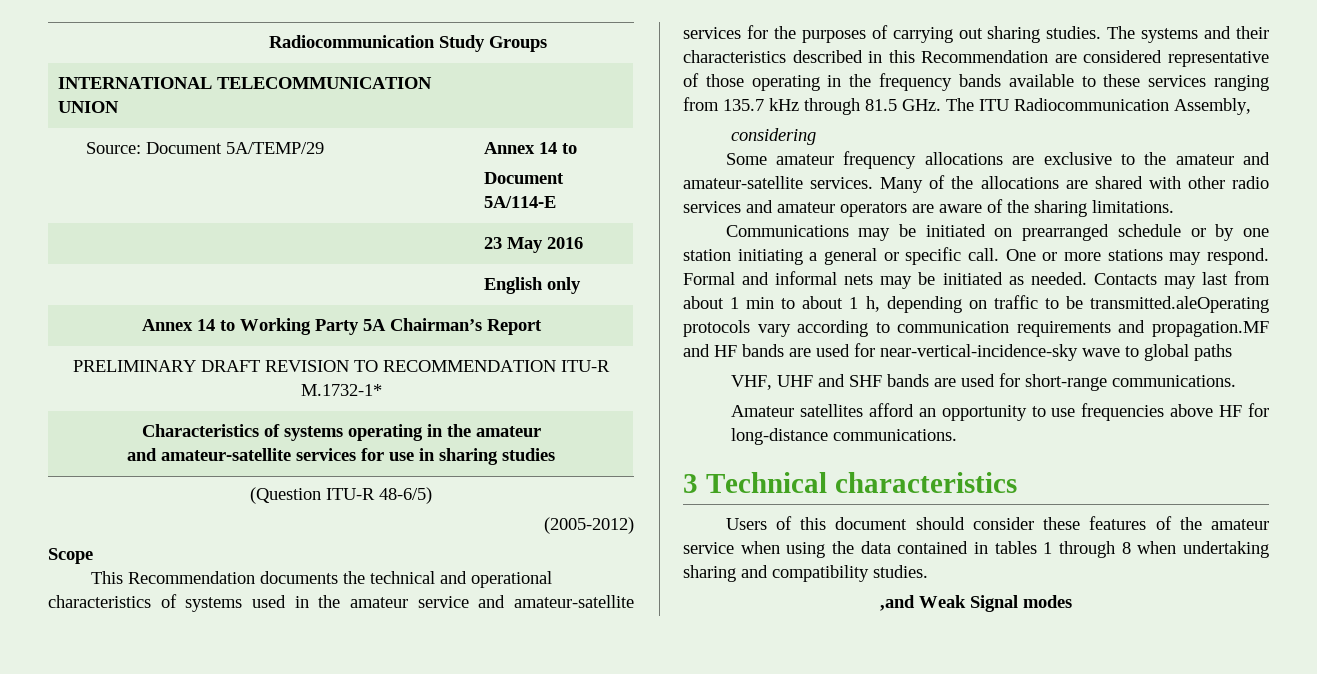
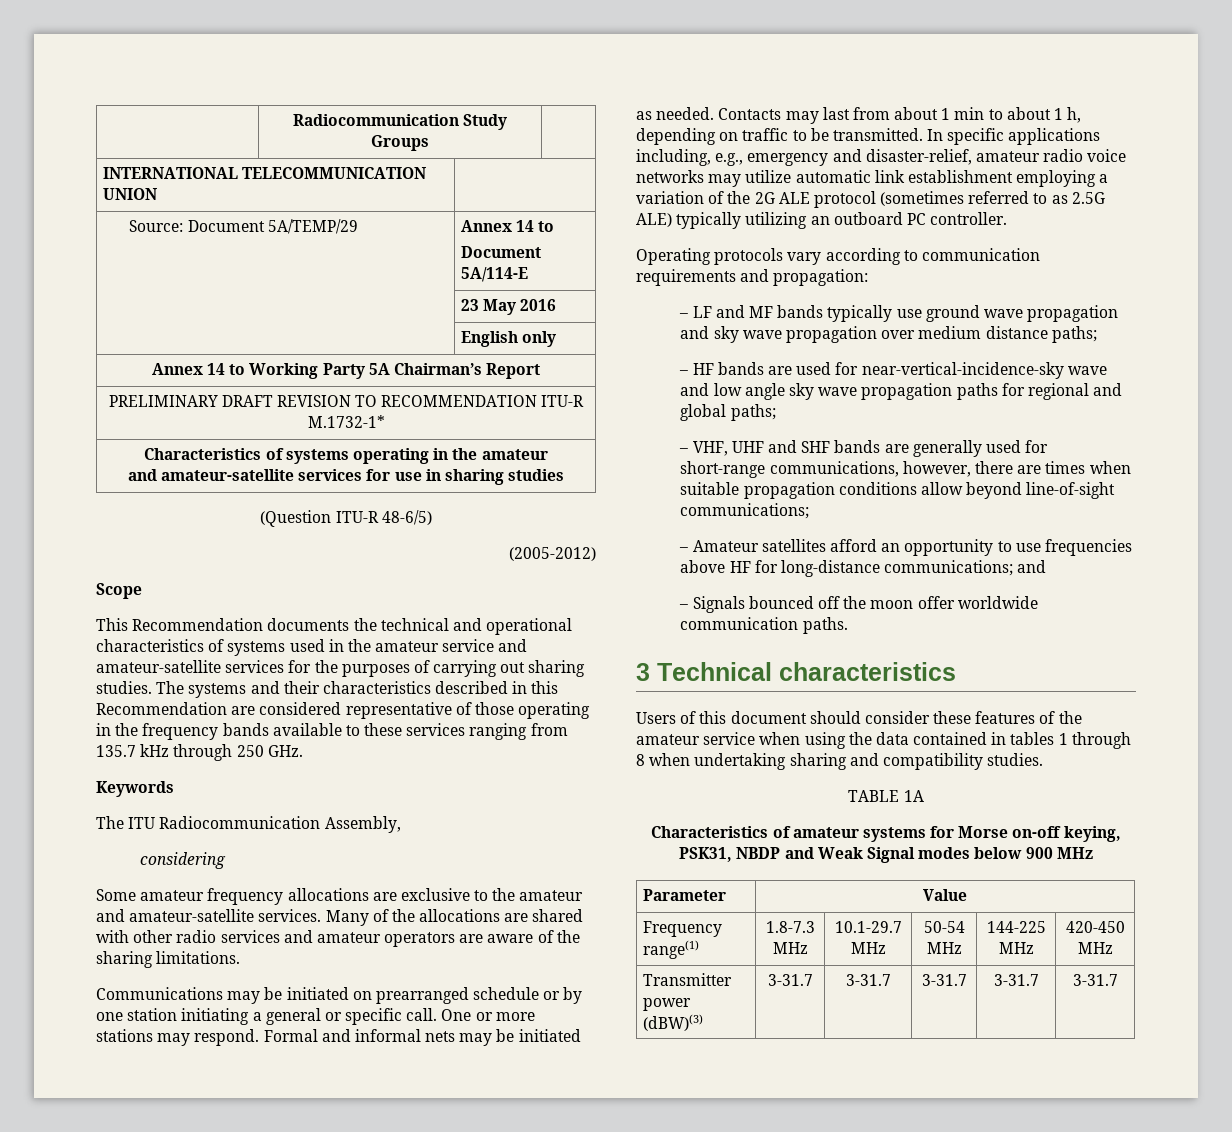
[865,99,897,111] 81.5 -> [236,745,264,757] 250
(941, 105) none -> [96,781,174,797] // Keywords //
[1090,296,1269,313] transmitted.aleOperating -> [832,128,1101,145] [636,149,1127,166] [636,170,1109,187] [636,191,1105,208] [636,212,1008,229] [636,248,711,265] transmitted. In specific applications including, e.g., emergency and disaster-relief, amateur radio voice networks may utilize automatic link establishment employing a variation of the 2G ALE protocol (sometimes referred to as 2.5G ALE) typically utilizing an outboard PC controller. // Operating
[1152,321,1269,337] [683,344,710,357] propagation.MF and -> [773,269,869,286] [679,305,1119,322] [680,326,1097,343] [679,370,689,375] propagation: // – LF and MF bands typically use ground wave propagation and sky wave propagation over medium distance paths; // –
[1125,344,1232,361] to global paths // -> [680,383,1123,400] [680,404,776,421] [679,448,689,453] and low angle sky wave propagation paths for regional and global paths; // –
(957, 382) none -> [912,440,982,457] generally
[1112,375,1237,387] communications. // -> [769,461,1131,477] [680,482,1116,499] [680,503,810,519] [679,547,689,552] communications, however, there are times when suitable propagation conditions allow beyond line-of-sight communications; // –
[833,429,958,441] communications. -> [884,560,1047,576] [679,596,1038,613] [680,617,848,634] communications; and // – Signals bounced off the moon offer worldwide communication paths.
[880,595,1072,612] ,and Weak Signal modes -> [848,790,924,802] [651,826,1121,842] [679,847,1093,863] [642,889,726,901] [923,889,967,901] [642,921,722,937] [642,940,699,959] [765,921,815,933] [772,942,808,954] [834,921,902,933] [850,942,886,954] [923,921,965,933] [926,942,962,954] [986,921,1046,933] [998,942,1034,954] [1065,921,1125,933] [1077,942,1113,954] [642,973,732,986] [642,998,691,1011] [642,1014,703,1031] [767,974,813,986] [845,974,891,986] [921,974,967,986] [993,974,1039,986] [1072,974,1118,986] TABLE 1A // Characteristics of amateur systems for Morse on-off keying, PSK31, NBDP and Weak Signal modes below 900 MHz // Parameter | Value // Frequency range(1) | 1.8-7.3 MHz | 10.1-29.7 MHz | 50-54 MHz | 144-225 MHz | 420-450 MHz // Transmitter power (dBW)(3) | 3-31.7 | 3-31.7 | 3-31.7 | 3-31.7 | 3-31.7

